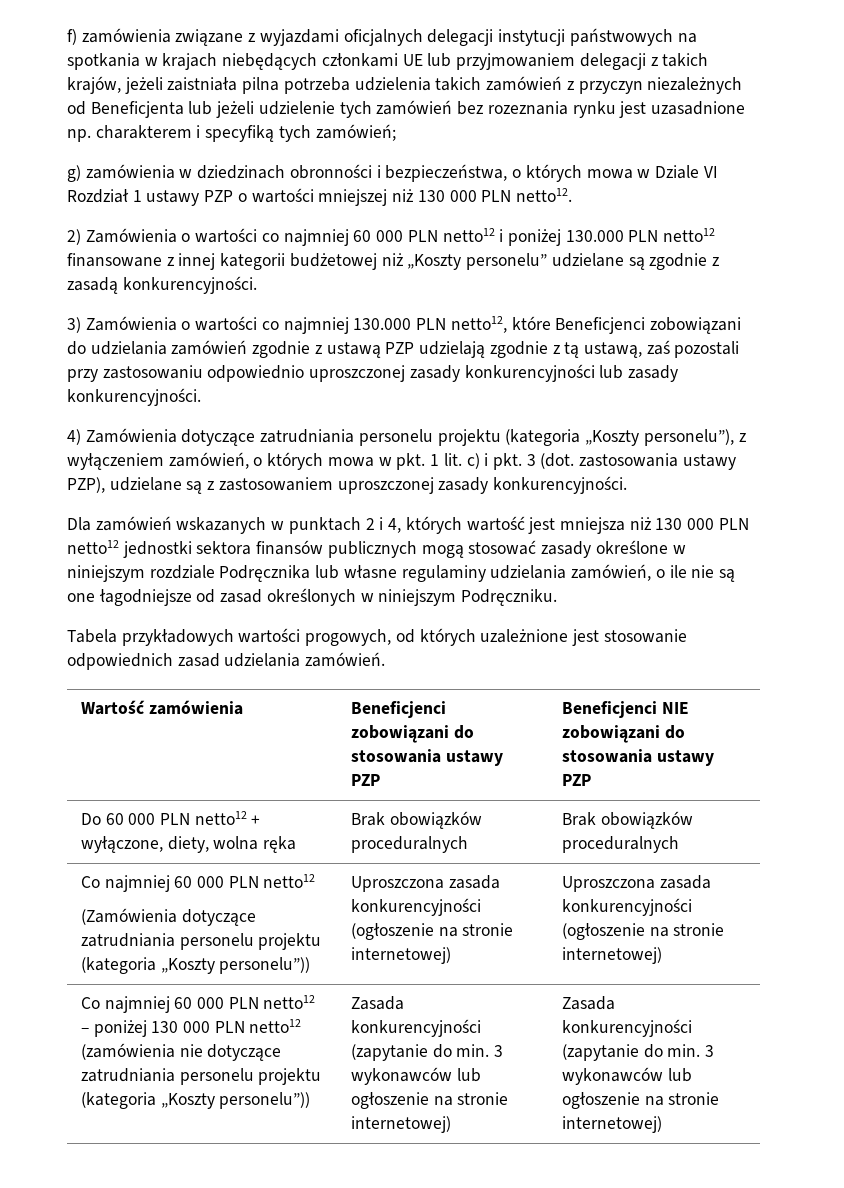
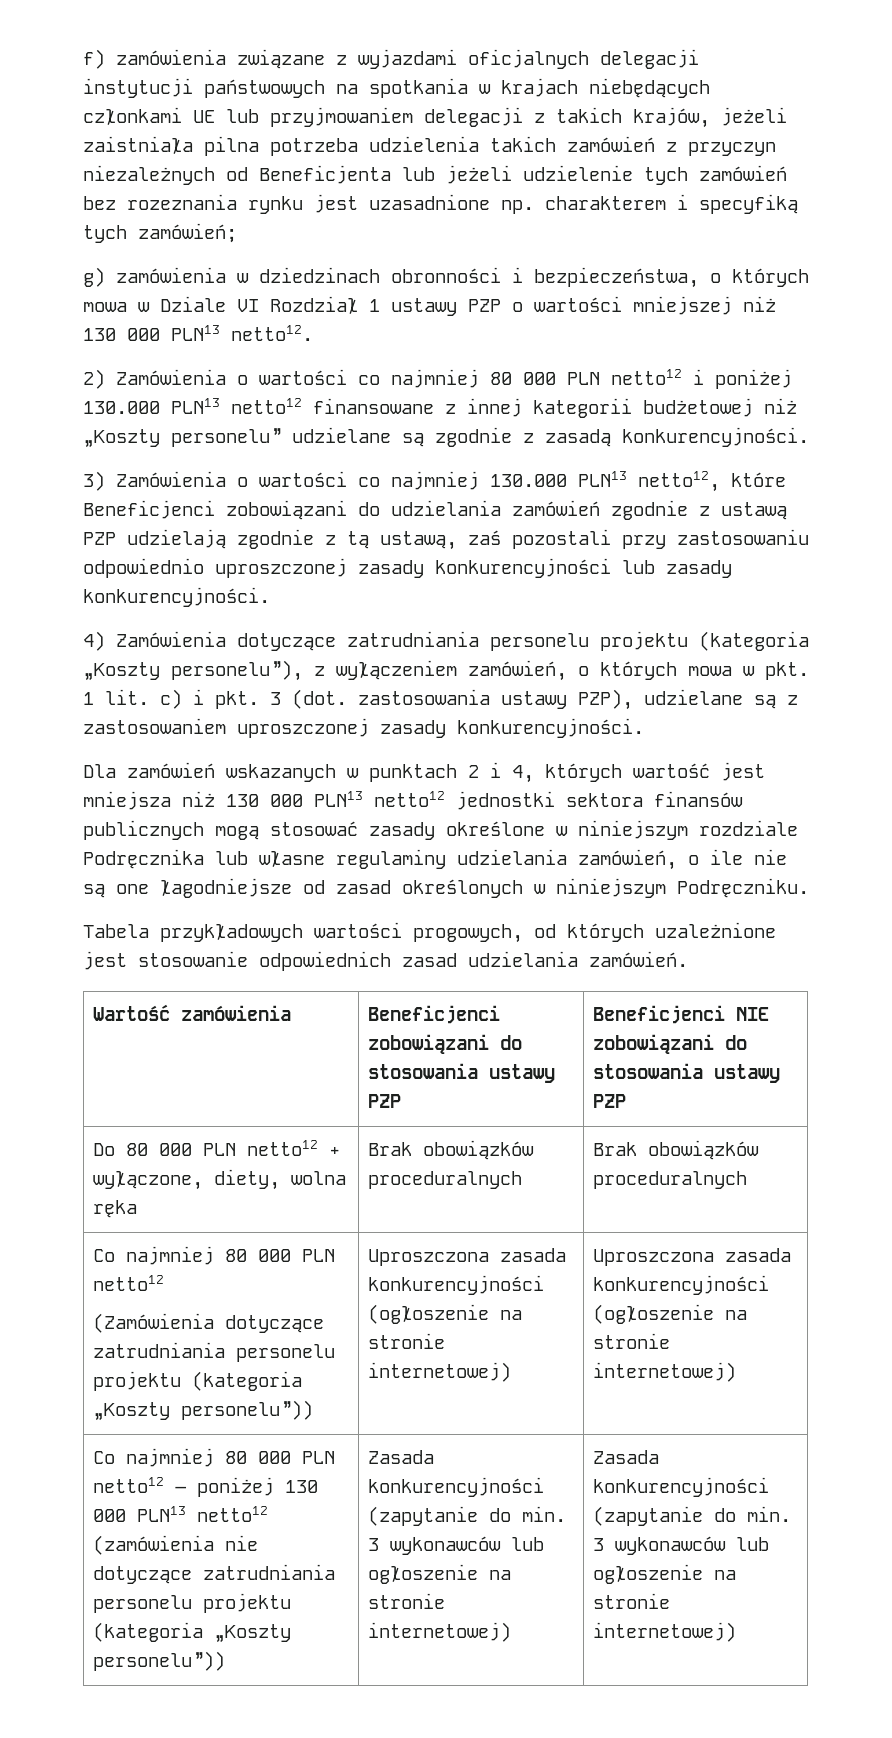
[481,190,512,202] PLN -> [171,325,220,341] PLN13
[353,230,372,242] 60 -> [490,372,512,385] 80
[628,230,659,242] PLN -> [171,398,220,414] PLN13
[416,318,447,330] PLN -> [578,471,627,487] PLN13
[718,518,749,530] PLN -> [314,791,363,807] PLN13
[105,813,124,825] 60 -> [125,1143,148,1156] 80
[174,876,193,888] 60 -> [224,1249,247,1262] 80
[174,997,193,1009] 60 -> [224,1451,247,1464] 80
[214,1021,245,1033] PLN -> [136,1506,186,1522] PLN13

